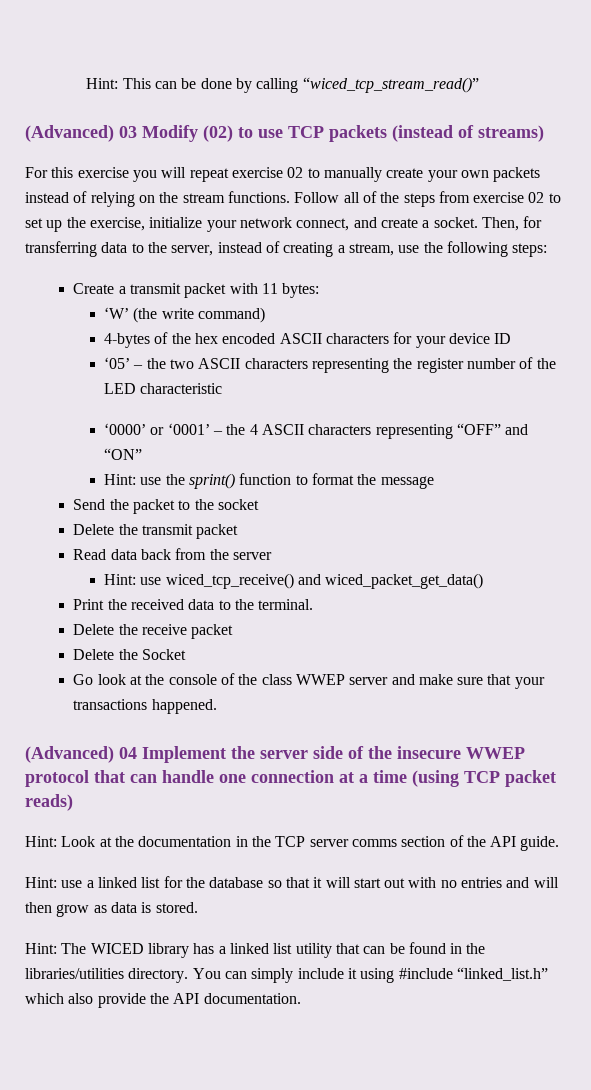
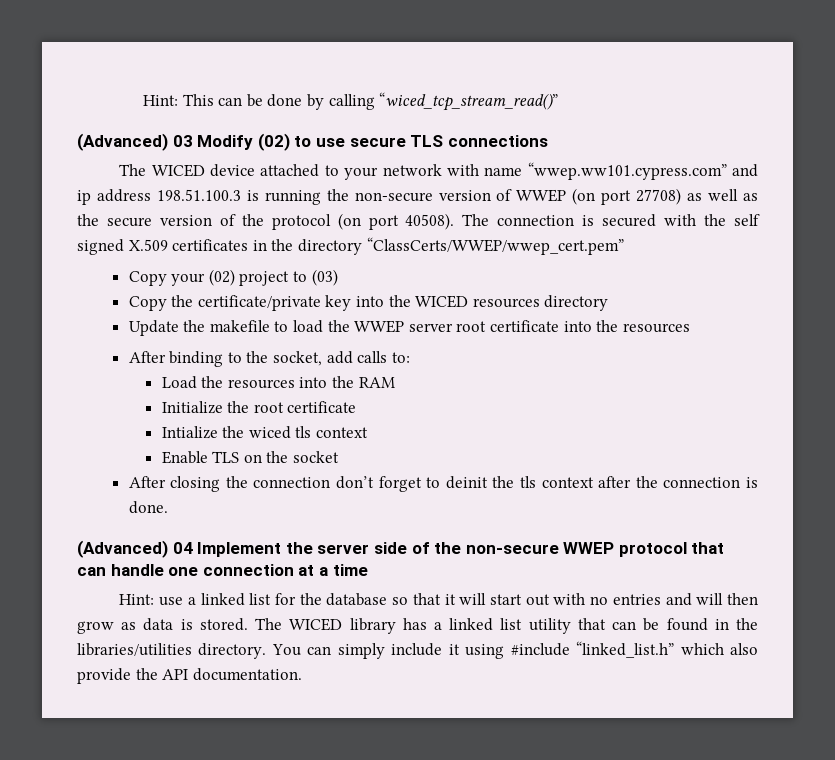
[288,125,544,142] [25,167,541,182] [25,191,561,207] [25,216,543,232] [25,241,548,257] [73,283,320,298] [104,307,265,323] [104,332,512,348] [104,357,556,373] [104,383,223,394] [104,423,529,439] [104,448,143,460] [104,473,434,489] [73,499,259,514] [73,524,239,539] [73,548,272,560] [104,573,484,589] [73,599,314,610] [73,624,234,639] [73,649,186,660] [73,673,545,689] [73,699,217,714] TCP packets (instead of streams) // For this exercise you will repeat exercise 02 to manually create your own packets instead of relying on the stream functions. Follow all of the steps from exercise 02 to set up the exercise, initialize your network connect, and create a socket. Then, for transferring data to the server, instead of creating a stream, use the following steps: // Create a transmit packet with 11 bytes: // ‘W’ (the write command) // 4-bytes of the hex encoded ASCII characters for your device ID // ‘05’ – the two ASCII characters representing the register number of the LED characteristic // ‘0000’ or ‘0001’ – the 4 ASCII characters representing “OFF” and “ON” // Hint: use the sprint() function to format the message // Send the packet to the socket // Delete the transmit packet // Read data back from the server // Hint: use wiced_tcp_receive() and wiced_packet_get_data() // Print the received data to the terminal. // Delete the receive packet // Delete the Socket // Go look at the console of the class WWEP server and make sure that your transactions happened. -> [349,135,548,147] [119,162,758,180] [77,188,758,205] [77,213,760,230] [77,237,624,255] [128,269,338,286] [128,295,609,311] [128,320,690,336] [128,351,410,367] [161,376,395,389] [161,401,357,414] [161,426,369,439] [161,451,340,464] [128,476,758,492] [128,501,168,514] secure TLS connections // The WICED device attached to your network with name “wwep.ww101.cypress.com” and ip address 198.51.100.3 is running the non-secure version of WWEP (on port 27708) as well as the secure version of the protocol (on port 40508). The connection is secured with the self signed X.509 certificates in the directory “ClassCerts/WWEP/wwep_cert.pem” // Copy your (02) project to (03) // Copy the certificate/private key into the WICED resources directory // Update the makefile to load the WWEP server root certificate into the resources // After binding to the socket, add calls to: // Load the resources into the RAM // Initialize the root certificate // Intialize the wiced tls context // Enable TLS on the socket // After closing the connection don’t forget to deinit the tls context after the connection is done.
[397,746,461,759] insecure -> [465,544,559,554] non-secure
[412,770,556,787] [25,794,73,811] [25,835,560,851] (using TCP packet reads) // Hint: Look at the documentation in the TCP server comms section of the API guide. -> (368, 570) none
[25,943,57,954] // Hint: -> (248, 624) none

